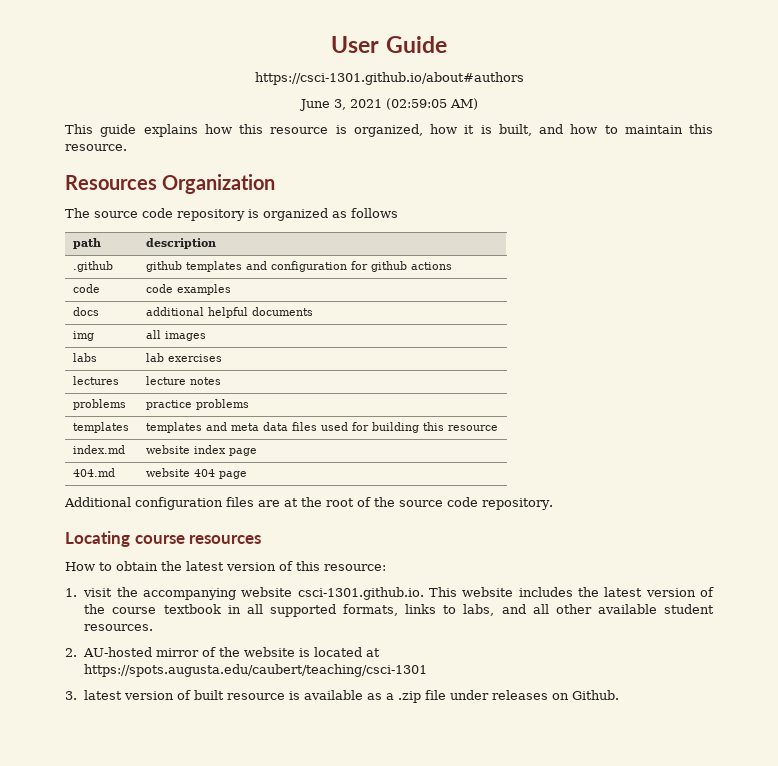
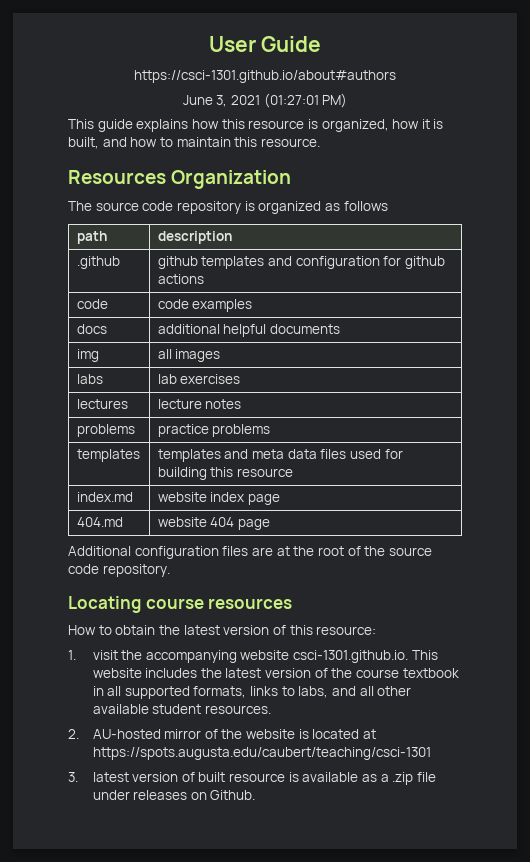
[385,98,478,110] (02:59:05 AM) -> [263,93,348,108] (01:27:01 PM)

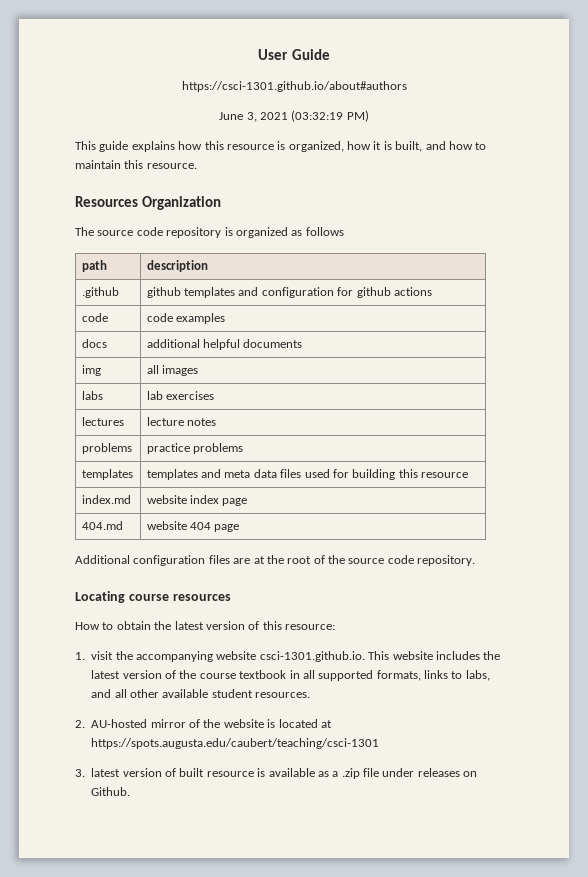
[263,93,319,108] (01:27:01 -> [291,110,344,122] (03:32:19

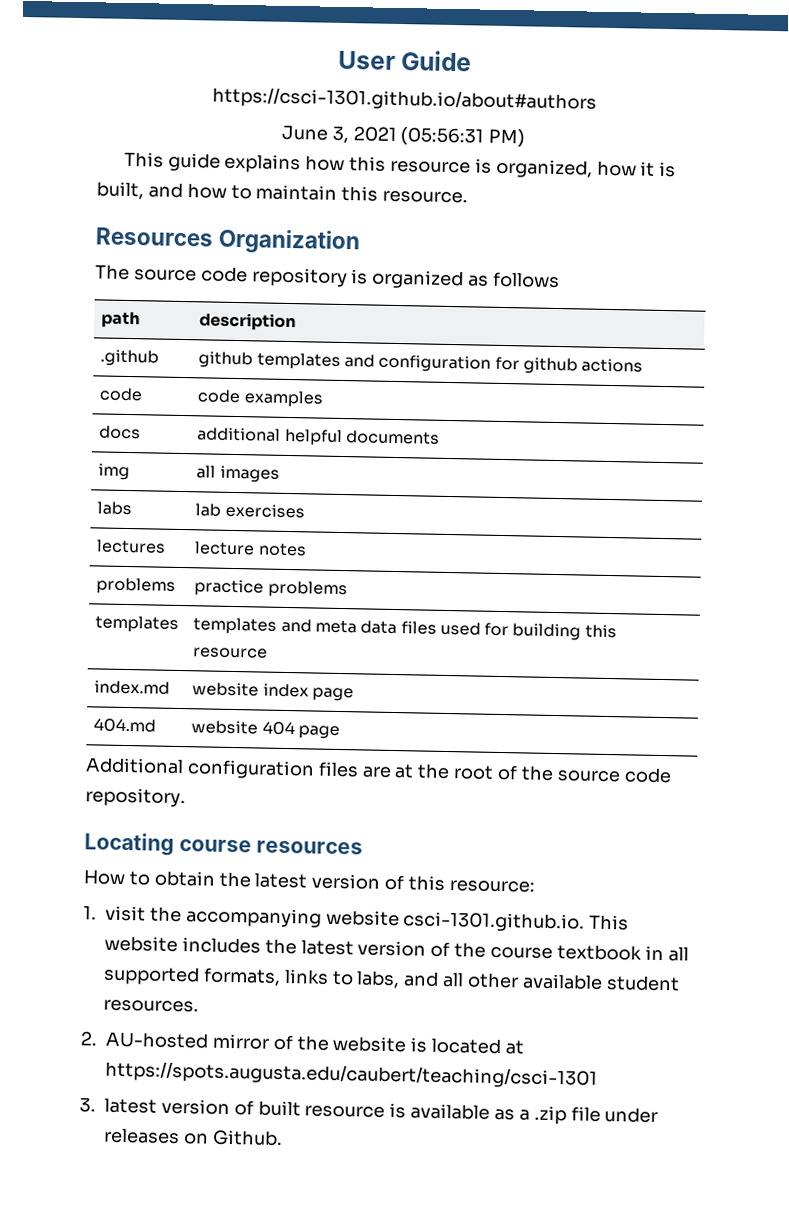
[291,110,344,122] (03:32:19 -> [400,127,485,147] (05:56:31

